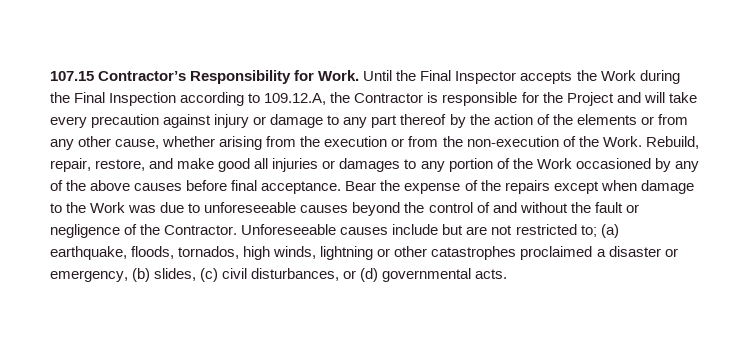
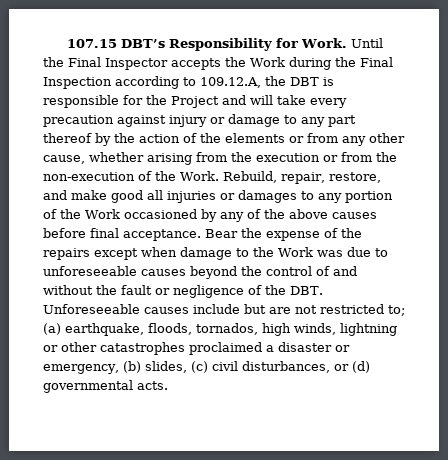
[98,71,187,81] Contractor’s -> [121,39,166,48] DBT’s
[354,93,424,103] Contractor -> [290,77,319,86] DBT
[164,225,238,235] Contractor. -> [290,286,323,295] DBT.

